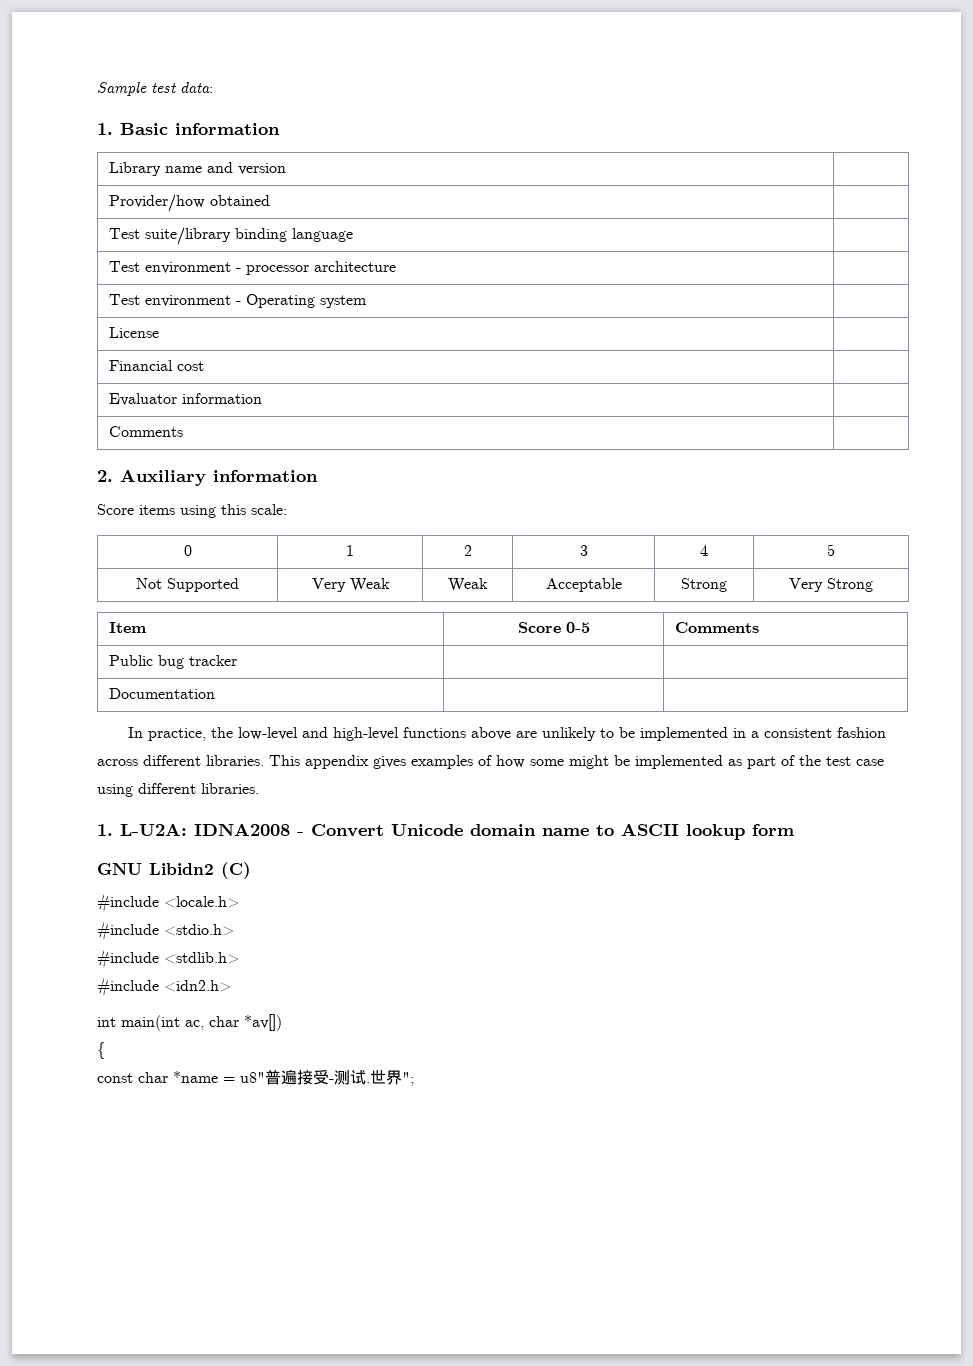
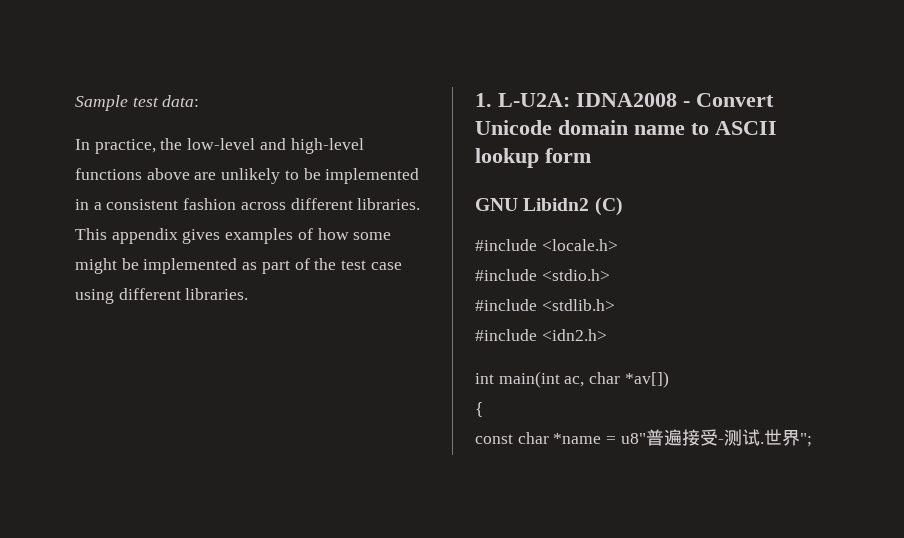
[97,123,280,135] [108,162,286,176] [108,194,270,212] [108,227,353,245] [108,261,396,275] [108,294,367,308] [108,327,159,338] [108,360,204,371] [108,393,262,406] [108,426,183,437] [97,469,318,486] [97,504,287,518] [183,545,192,556] [346,545,354,556] [463,545,472,556] [579,545,588,556] [700,545,708,556] [827,544,835,556] [136,578,239,592] [311,578,390,592] [448,578,488,592] [545,578,622,592] [681,578,727,592] [789,578,873,592] [108,622,146,633] [517,622,590,633] [674,622,759,633] [108,655,237,669] [108,688,215,699] // 1. Basic information // Library name and version | // Provider/how obtained | // Test suite/library binding language | // Test environment - processor architecture | // Test environment - Operating system | // License | // Financial cost | // Evaluator information | // Comments | // 2. Auxiliary information // Score items using this scale: // 0 | 1 | 2 | 3 | 4 | 5 // Not Supported | Very Weak | Weak | Acceptable | Strong | Very Strong // Item | Score 0-5 | Comments // Public bug tracker | | // Documentation | | -> (200, 101) none

